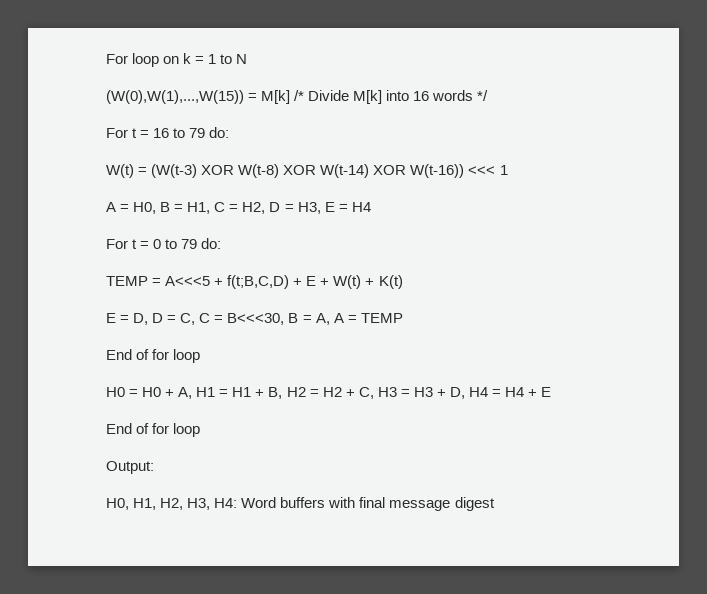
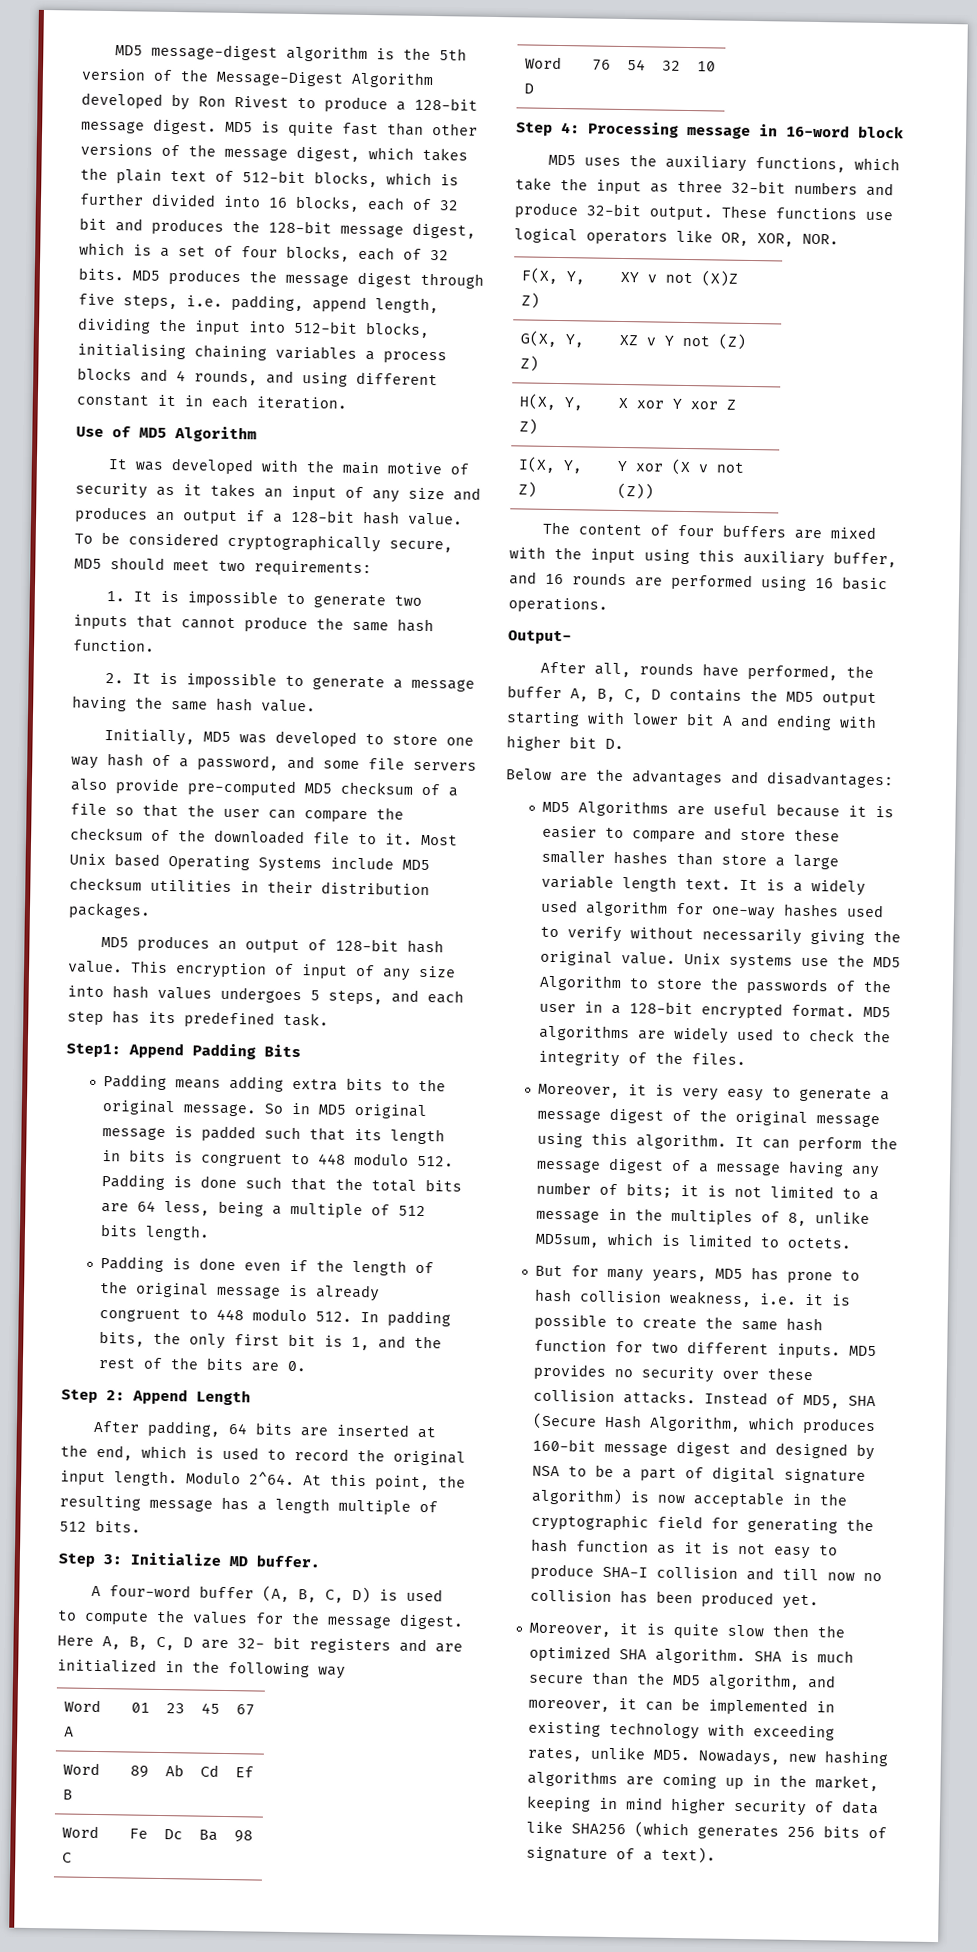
[106,53,248,67] [106,90,489,104] [106,127,230,138] [106,164,508,178] [106,202,371,214] [106,238,222,249] [106,275,403,289] [106,313,403,325] [106,349,201,363] [106,387,552,399] [106,423,201,437] [106,461,154,474] [106,497,495,511] For loop on k = 1 to N // (W(0),W(1),...,W(15)) = M[k] /* Divide M[k] into 16 words */ // For t = 16 to 79 do: // W(t) = (W(t-3) XOR W(t-8) XOR W(t-14) XOR W(t-16)) <<< 1 // A = H0, B = H1, C = H2, D = H3, E = H4 // For t = 0 to 79 do: // TEMP = A<<<5 + f(t;B,C,D) + E + W(t) + K(t) // E = D, D = C, C = B<<<30, B = A, A = TEMP // End of for loop // H0 = H0 + A, H1 = H1 + B, H2 = H2 + C, H3 = H3 + D, H4 = H4 + E // End of for loop // Output: // H0, H1, H2, H3, H4: Word buffers with final message digest -> [114,43,467,63] [81,68,434,89] [81,92,478,113] [81,118,478,137] [80,143,468,162] [80,167,459,188] [79,192,459,212] [79,217,476,239] [79,242,449,262] [78,267,484,289] [78,293,439,314] [77,317,430,338] [77,343,447,364] [77,367,438,387] [76,394,347,410] [76,426,257,443] [107,458,469,475] [75,482,481,503] [75,506,463,526] [74,531,453,553] [74,557,372,577] [105,590,422,609] [73,614,434,633] [73,639,155,652] [104,672,475,692] [72,695,316,713] [103,728,474,747] [71,753,477,771] [70,778,458,797] [70,803,404,823] [70,827,458,846] [69,853,430,873] [69,877,430,896] [68,902,151,919] [100,935,444,954] [68,960,456,981] [67,985,464,1005] [67,1010,329,1028] [66,1042,301,1060] [103,1074,447,1092] [102,1100,428,1120] [102,1125,446,1145] [102,1149,455,1167] [101,1174,463,1192] [101,1200,427,1219] [100,1224,211,1241] [100,1256,435,1276] [100,1281,381,1302] [99,1308,452,1327] [99,1330,443,1351] [98,1357,307,1372] [61,1388,251,1406] [92,1420,436,1439] [60,1444,466,1466] [60,1470,466,1491] [59,1495,438,1515] [59,1519,141,1533] [58,1552,320,1568] [90,1584,443,1604] [57,1609,464,1630] [57,1635,463,1654] [57,1658,346,1679] [64,1699,102,1713] [64,1726,75,1737] [131,1702,151,1713] [166,1703,186,1714] [201,1702,221,1714] [236,1704,256,1716] [63,1762,101,1776] [63,1789,74,1800] [130,1765,150,1778] [165,1764,185,1777] [200,1764,220,1777] [235,1766,255,1778] [62,1825,100,1839] [62,1852,73,1863] [129,1828,149,1839] [164,1829,184,1840] [199,1829,219,1841] [234,1830,254,1843] [525,56,563,70] [524,83,535,94] [592,59,612,71] [627,59,647,71] [662,60,682,71] [697,61,717,72] [516,121,904,139] [547,154,900,173] [515,177,894,197] [514,202,893,221] [514,228,839,247] [521,267,586,285] [521,292,541,309] [620,270,739,287] [520,330,585,348] [520,355,540,372] [619,333,748,350] [519,393,584,411] [519,418,539,435] [618,397,737,410] [518,456,584,474] [518,481,538,498] [617,458,746,476] [617,482,655,500] [541,521,877,540] [509,546,897,568] [509,571,888,591] [508,597,608,613] [508,630,572,645] [539,661,874,681] [507,685,877,706] [506,711,877,731] [506,735,624,752] [506,768,894,789] [542,800,895,818] [542,825,841,843] [541,850,840,870] [541,874,867,896] [541,899,885,920] [540,926,902,945] [540,950,902,970] [539,974,892,995] [539,1001,892,1020] [539,1024,892,1044] [538,1050,747,1068] [538,1083,891,1102] [537,1107,881,1128] [537,1132,899,1152] [536,1157,881,1179] [536,1181,880,1201] [536,1208,871,1226] [535,1232,852,1249] [535,1265,861,1284] [534,1288,852,1308] [534,1313,824,1332] [534,1339,878,1359] [533,1363,814,1383] [533,1389,877,1409] [532,1412,877,1435] [532,1438,876,1461] [532,1464,867,1484] [531,1487,849,1508] [531,1513,875,1534] [531,1538,839,1560] [530,1563,883,1582] [530,1589,820,1610] [529,1622,846,1639] [529,1645,855,1665] [529,1671,837,1690] [528,1698,836,1716] [528,1721,836,1741] [527,1746,890,1767] [527,1770,880,1792] [527,1795,880,1817] [526,1820,888,1840] [526,1846,717,1864] MD5 message-digest algorithm is the 5th version of the Message-Digest Algorithm developed by Ron Rivest to produce a 128-bit message digest. MD5 is quite fast than other versions of the message digest, which takes the plain text of 512-bit blocks, which is further divided into 16 blocks, each of 32 bit and produces the 128-bit message digest, which is a set of four blocks, each of 32 bits. MD5 produces the message digest through five steps, i.e. padding, append length, dividing the input into 512-bit blocks, initialising chaining variables a process blocks and 4 rounds, and using different constant it in each iteration. // Use of MD5 Algorithm // It was developed with the main motive of security as it takes an input of any size and produces an output if a 128-bit hash value. To be considered cryptographically secure, MD5 should meet two requirements: // 1. It is impossible to generate two inputs that cannot produce the same hash function. // 2. It is impossible to generate a message having the same hash value. // Initially, MD5 was developed to store one way hash of a password, and some file servers also provide pre-computed MD5 checksum of a file so that the user can compare the checksum of the downloaded file to it. Most Unix based Operating Systems include MD5 checksum utilities in their distribution packages. // MD5 produces an output of 128-bit hash value. This encryption of input of any size into hash values undergoes 5 steps, and each step has its predefined task. // Step1: Append Padding Bits // Padding means adding extra bits to the original message. So in MD5 original message is padded such that its length in bits is congruent to 448 modulo 512. Padding is done such that the total bits are 64 less, being a multiple of 512 bits length. // Padding is done even if the length of the original message is already congruent to 448 modulo 512. In padding bits, the only first bit is 1, and the rest of the bits are 0. // Step 2: Append Length // After padding, 64 bits are inserted at the end, which is used to record the original input length. Modulo 2^64. At this point, the resulting message has a length multiple of 512 bits. // Step 3: Initialize MD buffer. // A four-word buffer (A, B, C, D) is used to compute the values for the message digest. Here A, B, C, D are 32- bit registers and are initialized in the following way // Word A | 01 | 23 | 45 | 67 // Word B | 89 | Ab | Cd | Ef // Word C | Fe | Dc | Ba | 98 // Word D | 76 | 54 | 32 | 10 // Step 4: Processing message in 16-word block // MD5 uses the auxiliary functions, which take the input as three 32-bit numbers and produce 32-bit output. These functions use logical operators like OR, XOR, NOR. // F(X, Y, Z) | XY v not (X)Z // G(X, Y, Z) | XZ v Y not (Z) // H(X, Y, Z) | X xor Y xor Z // I(X, Y, Z) | Y xor (X v not (Z)) // The content of four buffers are mixed with the input using this auxiliary buffer, and 16 rounds are performed using 16 basic operations. // Output- // After all, rounds have performed, the buffer A, B, C, D contains the MD5 output starting with lower bit A and ending with higher bit D. // Below are the advantages and disadvantages: // MD5 Algorithms are useful because it is easier to compare and store these smaller hashes than store a large variable length text. It is a widely used algorithm for one-way hashes used to verify without necessarily giving the original value. Unix systems use the MD5 Algorithm to store the passwords of the user in a 128-bit encrypted format. MD5 algorithms are widely used to check the integrity of the files. // Moreover, it is very easy to generate a message digest of the original message using this algorithm. It can perform the message digest of a message having any number of bits; it is not limited to a message in the multiples of 8, unlike MD5sum, which is limited to octets. // But for many years, MD5 has prone to hash collision weakness, i.e. it is possible to create the same hash function for two different inputs. MD5 provides no security over these collision attacks. Instead of MD5, SHA (Secure Hash Algorithm, which produces 160-bit message digest and designed by NSA to be a part of digital signature algorithm) is now acceptable in the cryptographic field for generating the hash function as it is not easy to produce SHA-I collision and till now no collision has been produced yet. // Moreover, it is quite slow then the optimized SHA algorithm. SHA is much secure than the MD5 algorithm, and moreover, it can be implemented in existing technology with exceeding rates, unlike MD5. Nowadays, new hashing algorithms are coming up in the market, keeping in mind higher security of data like SHA256 (which generates 256 bits of signature of a text).

